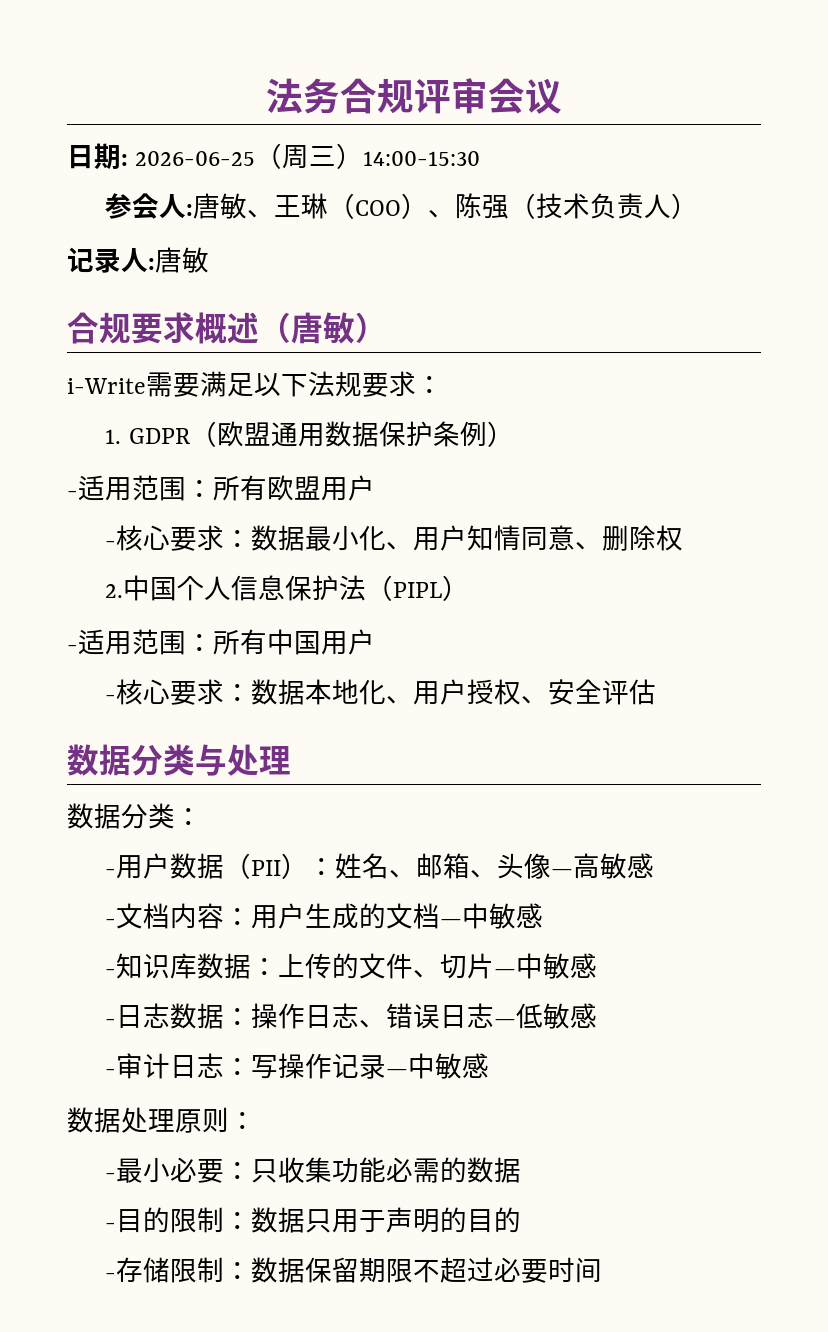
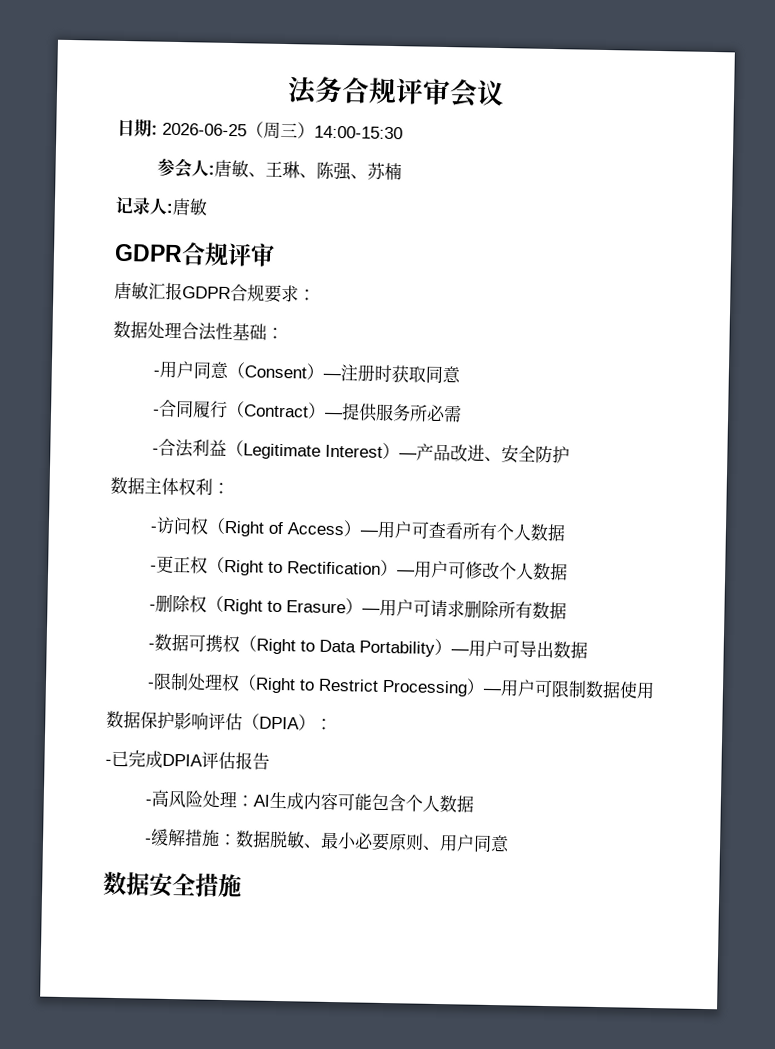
[328,193,699,219] [67,247,209,273] [67,312,387,344] [67,371,443,397] [105,421,514,447] [67,475,375,501] [105,525,684,551] [105,575,470,601] [67,629,375,655] [105,679,657,705] [67,744,291,776] [67,803,175,829] （COO）、陈强（技术负责人） // 记录人:唐敏 // 合规要求概述（唐敏） // i-Write需要满足以下法规要求： // 1. GDPR（欧盟通用数据保护条例） // -适用范围：所有欧盟用户 // -核心要求：数据最小化、用户知情同意、删除权 // 2.中国个人信息保护法（PIPL） // -适用范围：所有中国用户 // -核心要求：数据本地化、用户授权、安全评估 // 数据分类与处理 // 数据分类 -> [298,161,402,181] [115,196,208,216] [114,242,275,267] [114,281,316,303] [113,320,267,341] 、陈强、苏楠 // 记录人:唐敏 // GDPR合规评审 // 唐敏汇报GDPR合规要求： // 数据处理合法性基础
[170,853,655,879] [105,903,544,929] [105,953,598,979] [105,1003,598,1029] [105,1053,490,1079] [67,1107,256,1133] [105,1157,522,1183] [105,1207,522,1233] [105,1257,603,1283] 数据（PII）：姓名、邮箱、头像—高敏感 // -文档内容：用户生成的文档—中敏感 // -知识库数据：上传的文件、切片—中敏感 // -日志数据：操作日志、错误日志—低敏感 // -审计日志：写操作记录—中敏感 // 数据处理原则： // -最小必要：只收集功能必需的数据 // -目的限制：数据只用于声明的目的 // -存储限制：数据保留期限不超过必要时间 -> [192,361,461,384] [152,399,462,423] [151,438,570,464] [110,476,230,496] [149,516,566,542] [149,555,568,581] [148,593,567,620] [147,633,588,659] [146,672,655,700] [106,710,333,731] [105,750,270,770] [144,789,474,813] [144,828,510,853] [103,871,242,898] 同意（Consent）—注册时获取同意 // -合同履行（Contract）—提供服务所必需 // -合法利益（Legitimate Interest）—产品改进、安全防护 // 数据主体权利： // -访问权（Right of Access）—用户可查看所有个人数据 // -更正权（Right to Rectification）—用户可修改个人数据 // -删除权（Right to Erasure）—用户可请求删除所有数据 // -数据可携权（Right to Data Portability）—用户可导出数据 // -限制处理权（Right to Restrict Processing）—用户可限制数据使用 // 数据保护影响评估（DPIA）： // -已完成DPIA评估报告 // -高风险处理：AI生成内容可能包含个人数据 // -缓解措施：数据脱敏、最小必要原则、用户同意 // 数据安全措施

